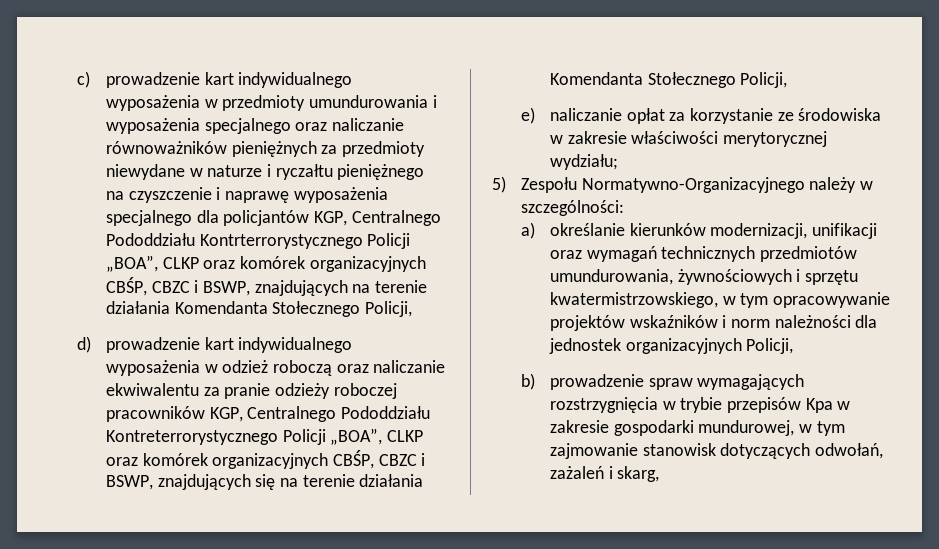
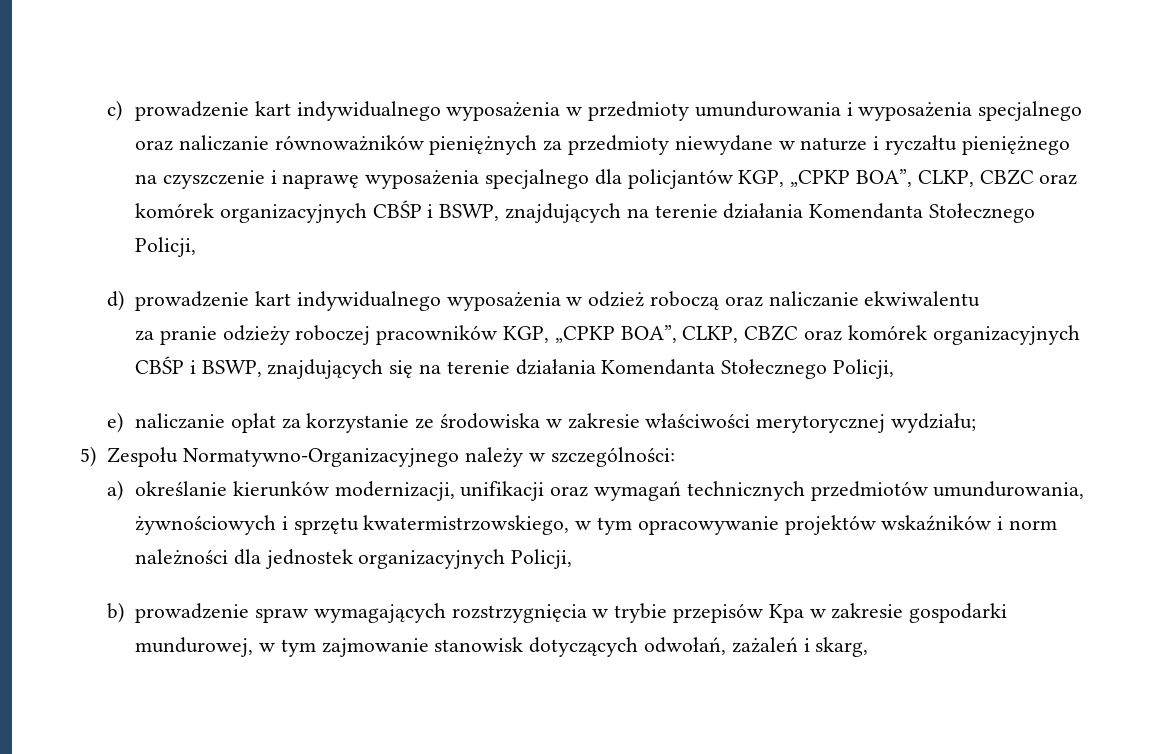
[351,210,441,226] [105,233,411,249] [105,255,426,272] [105,277,190,296] Centralnego Pododdziału Kontrterrorystycznego Policji „BOA”, CLKP oraz komórek organizacyjnych CBŚP, CBZC -> [790,169,1078,187] [134,200,422,223] „CPKP BOA”, CLKP, CBZC oraz komórek organizacyjnych CBŚP
(199, 389) none -> (981, 299) //
[247,406,430,422] [105,428,423,445] [105,450,417,469] Centralnego Pododdziału Kontreterrorystycznego Policji „BOA”, CLKP oraz komórek organizacyjnych CBŚP, CBZC -> [554,325,1080,345] [134,356,184,374] „CPKP BOA”, CLKP, CBZC oraz komórek organizacyjnych CBŚP

